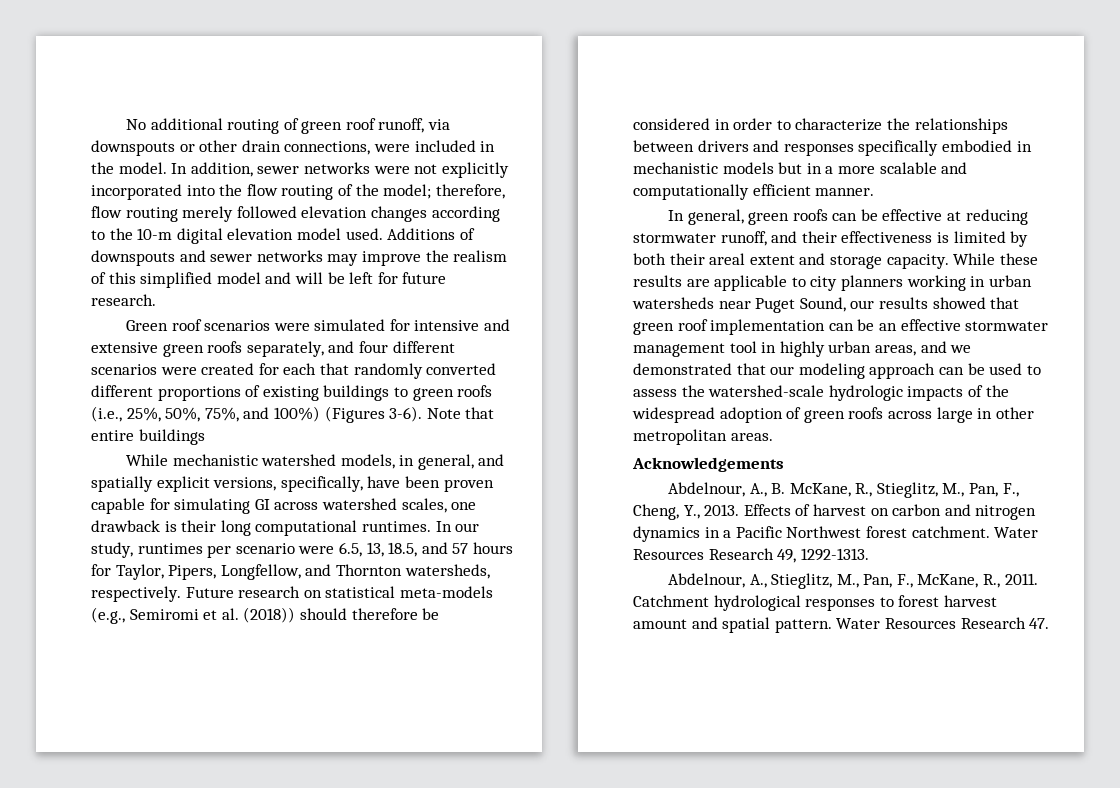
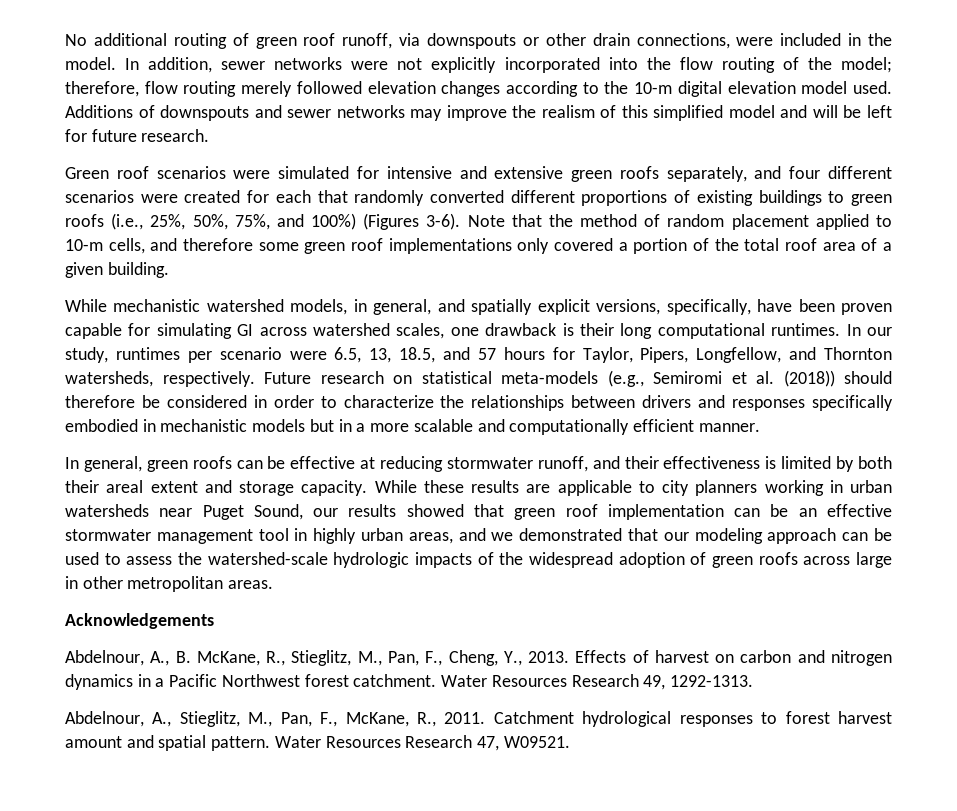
[91,429,205,445] entire buildings -> [548,214,892,230] [65,238,892,254] [65,262,169,278] the method of random placement applied to 10-m cells, and therefore some green roof implementations only covered a portion of the total roof area of a given building.
[1029,618,1050,629] 47. -> [477,736,570,751] 47, W09521.

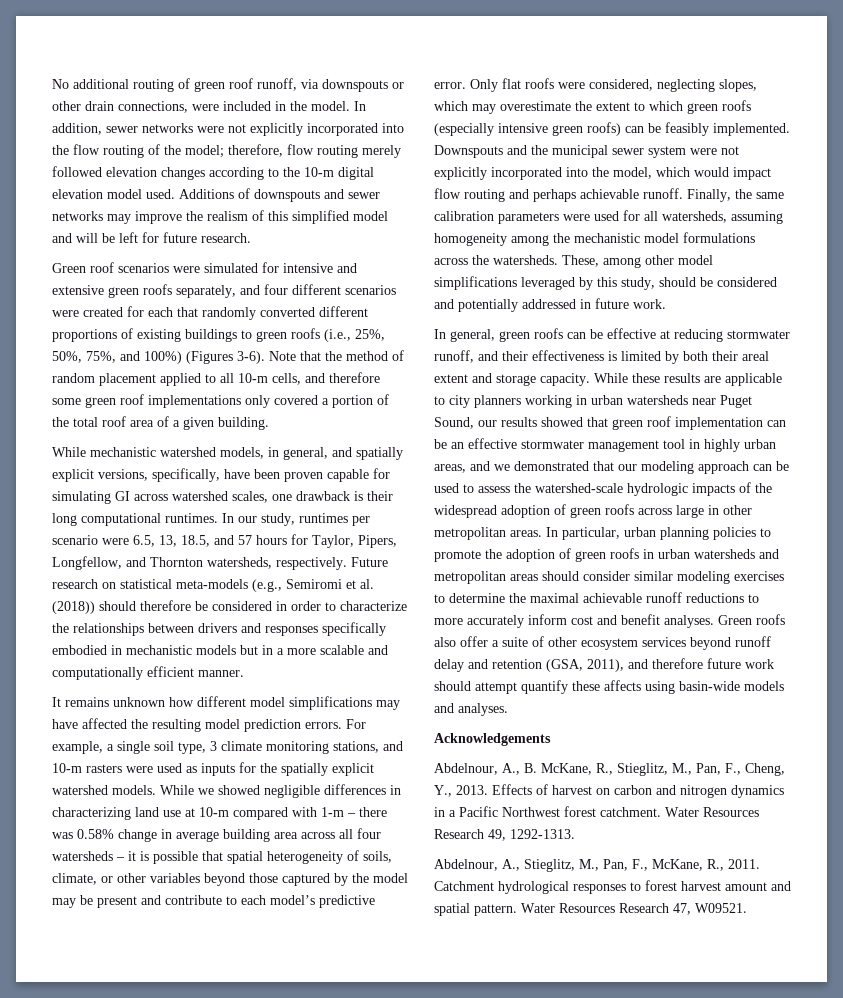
(892, 221) none -> [220,373,234,383] all
(760, 427) none -> [52,696,400,710] [52,718,366,732] [52,741,403,754] [52,762,374,776] [52,784,401,798] [52,807,387,820] [52,828,381,842] [52,850,392,864] [52,873,408,886] [52,895,375,908] [434,78,757,92] [434,100,751,114] [434,122,790,136] [434,145,739,158] [434,167,771,180] [434,188,784,202] [434,210,783,224] [434,232,755,246] [434,255,713,268] [434,276,777,290] [434,298,666,312] // It remains unknown how different model simplifications may have affected the resulting model prediction errors. For example, a single soil type, 3 climate monitoring stations, and 10-m rasters were used as inputs for the spatially explicit watershed models. While we showed negligible differences in characterizing land use at 10-m compared with 1-m – there was 0.58% change in average building area across all four watersheds – it is possible that spatial heterogeneity of soils, climate, or other variables beyond those captured by the model may be present and contribute to each model’s predictive error. Only flat roofs were considered, neglecting slopes, which may overestimate the extent to which green roofs (especially intensive green roofs) can be feasibly implemented. Downspouts and the municipal sewer system were not explicitly incorporated into the model, which would impact flow routing and perhaps achievable runoff. Finally, the same calibration parameters were used for all watersheds, assuming homogeneity among the mechanistic model formulations across the watersheds. These, among other model simplifications leveraged by this study, should be considered and potentially addressed in future work.
(274, 584) none -> [546,527,771,540] [434,548,779,562] [434,571,784,584] [434,592,759,603] [434,614,785,628] [434,636,771,650] [434,658,774,672] [434,680,784,694] [434,703,508,716] In particular, urban planning policies to promote the adoption of green roofs in urban watersheds and metropolitan areas should consider similar modeling exercises to determine the maximal achievable runoff reductions to more accurately inform cost and benefit analyses. Green roofs also offer a suite of other ecosystem services beyond runoff delay and retention (GSA, 2011), and therefore future work should attempt quantify these affects using basin-wide models and analyses.

